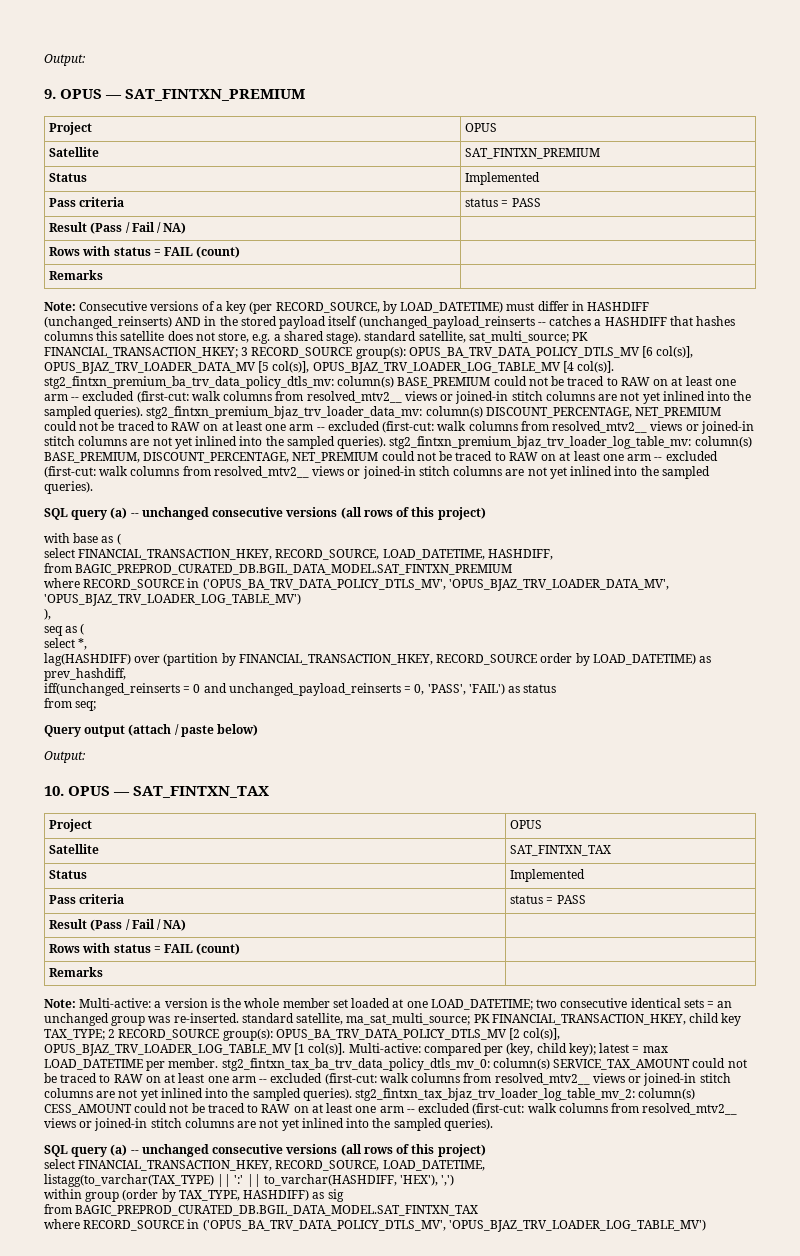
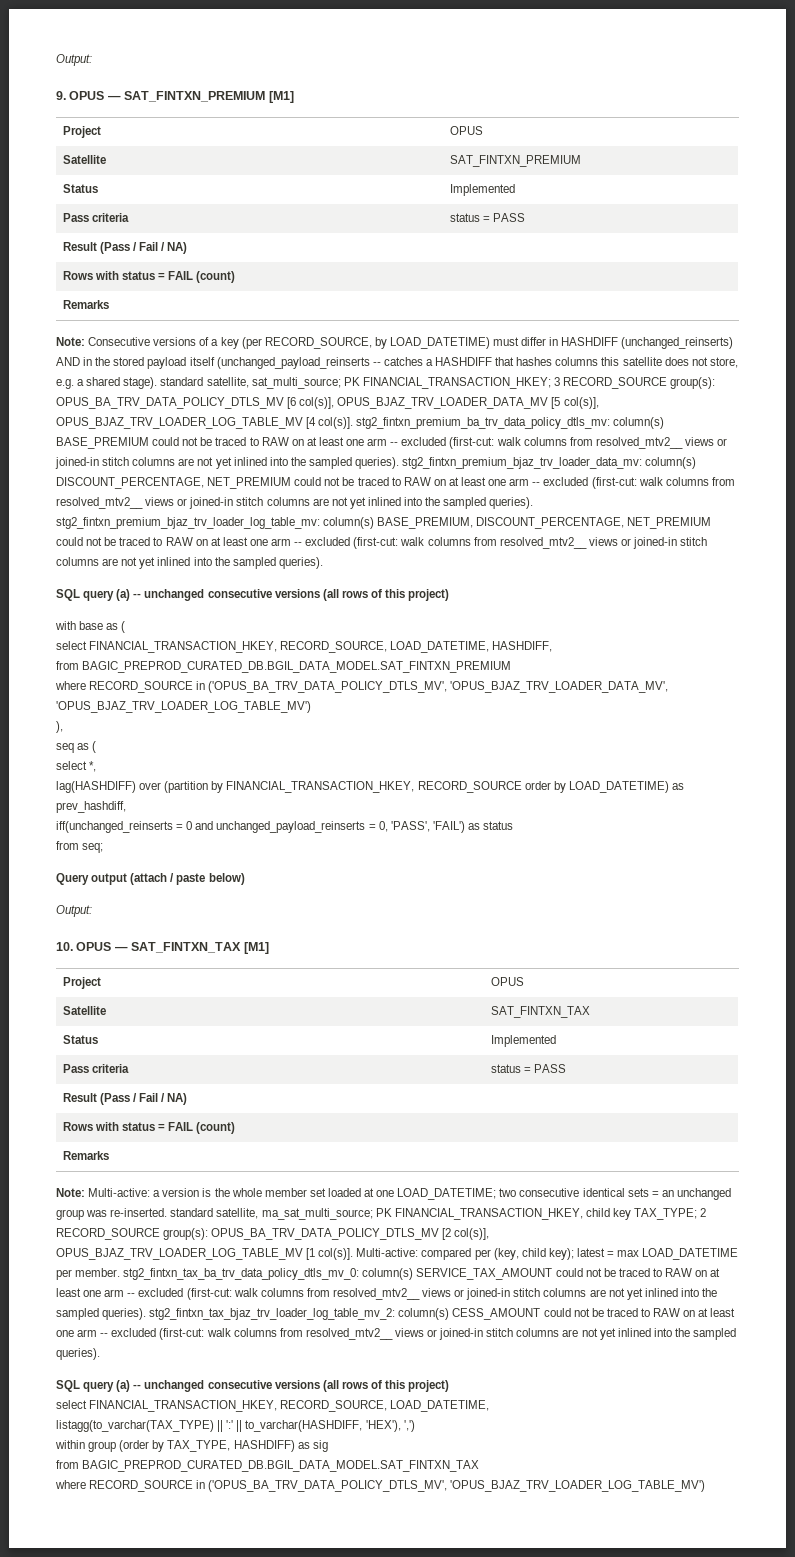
(306, 95) none -> [268,91,294,103] [M1]
(270, 792) none -> [243,942,269,954] [M1]

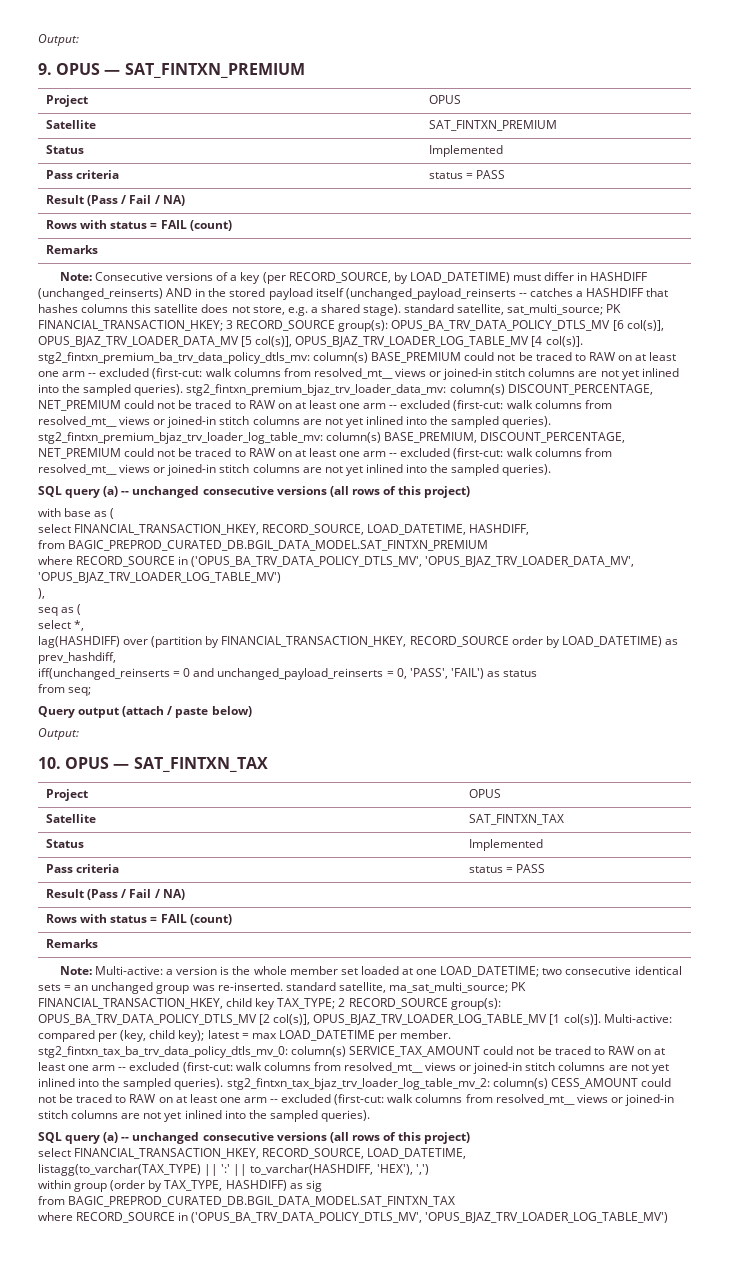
[268,91,294,103] [M1] -> (305, 70) none
[595,437,683,449] resolved_mtv2__ -> [313,368,393,379] resolved_mt__
[56,497,143,509] resolved_mtv2__ -> [38,416,117,427] resolved_mt__
[499,537,587,549] resolved_mtv2__ -> [38,464,117,475] resolved_mt__
[243,942,269,954] [M1] -> (268, 764) none
[332,1288,420,1300] resolved_mtv2__ -> [343,1062,423,1073] resolved_mt__
[305,1328,393,1340] resolved_mtv2__ -> [495,1094,575,1105] resolved_mt__

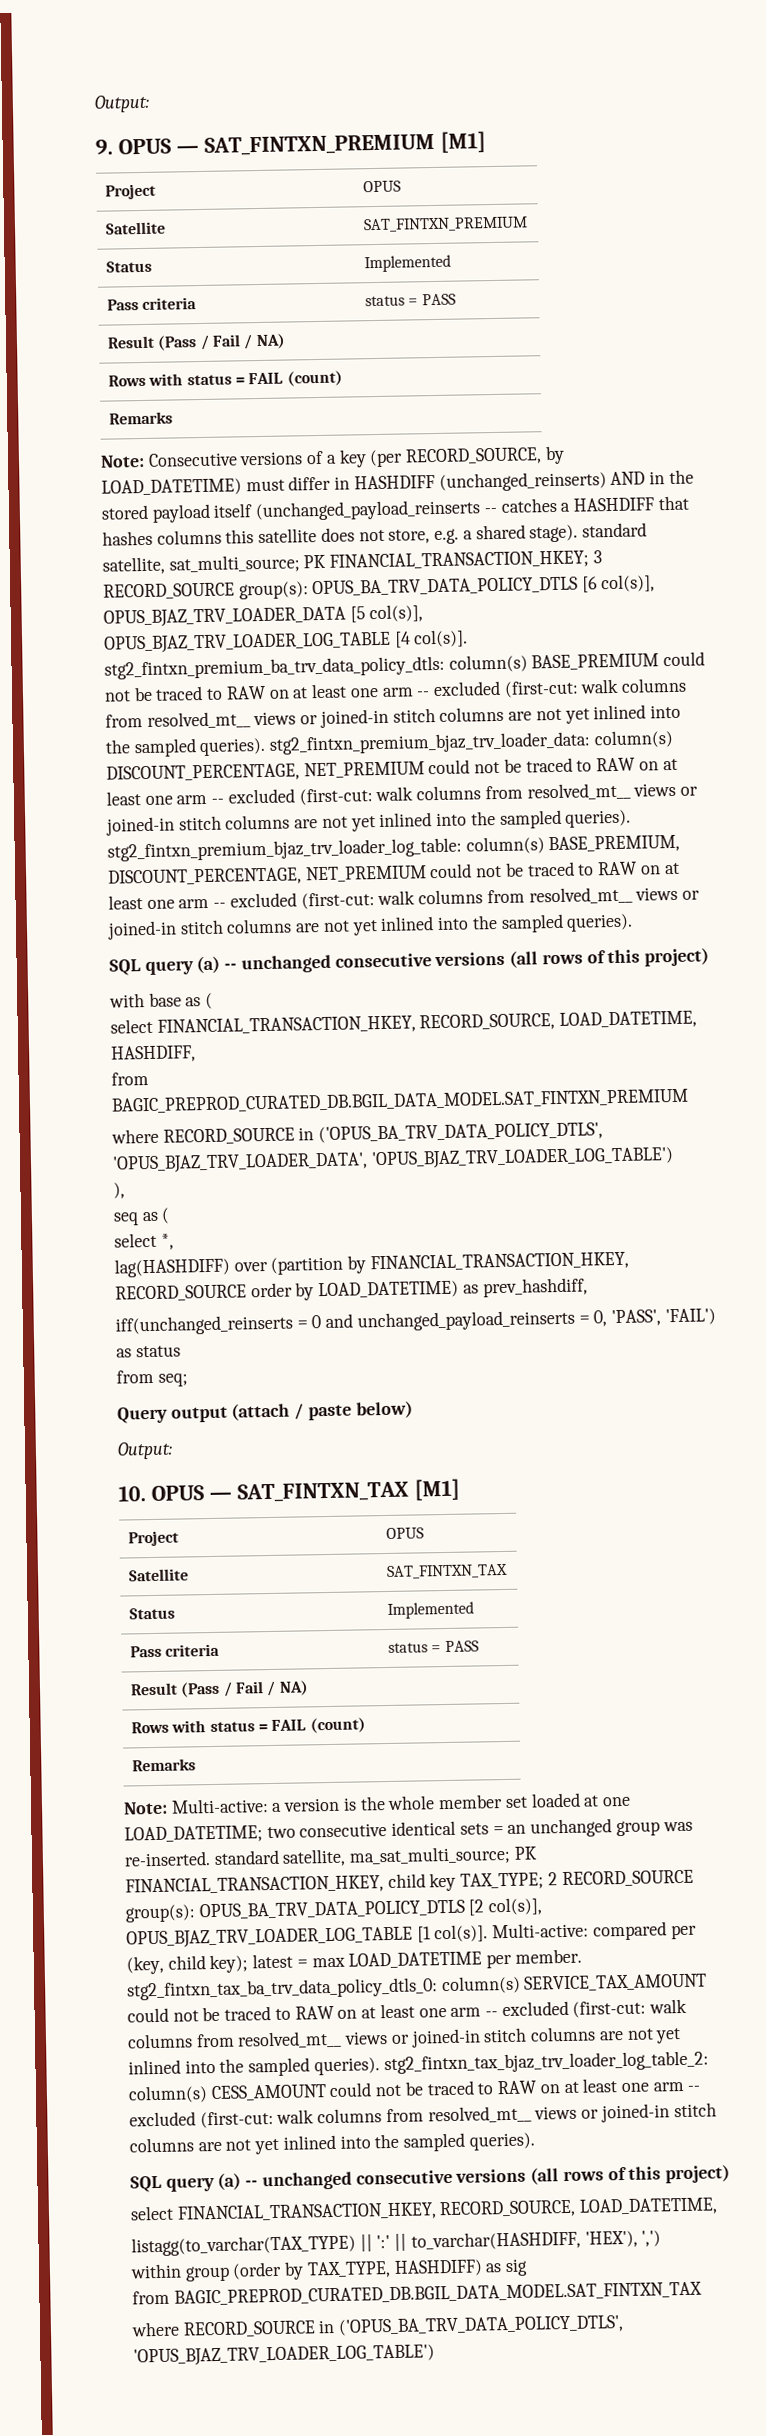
(305, 70) none -> [439,131,486,153] [M1]
[391,320,611,331] OPUS_BA_TRV_DATA_POLICY_DTLS_MV -> [312,576,579,597] OPUS_BA_TRV_DATA_POLICY_DTLS
[38,336,239,347] OPUS_BJAZ_TRV_LOADER_DATA_MV -> [103,606,346,628] OPUS_BJAZ_TRV_LOADER_DATA
[295,336,530,347] OPUS_BJAZ_TRV_LOADER_LOG_TABLE_MV -> [104,631,391,654] OPUS_BJAZ_TRV_LOADER_LOG_TABLE
[38,352,310,364] stg2_fintxn_premium_ba_trv_data_policy_dtls_mv: -> [104,655,445,680] stg2_fintxn_premium_ba_trv_data_policy_dtls:
[186,384,447,396] stg2_fintxn_premium_bjaz_trv_loader_data_mv: -> [269,731,592,755] stg2_fintxn_premium_bjaz_trv_loader_data:
[38,432,323,444] stg2_fintxn_premium_bjaz_trv_loader_log_table_mv: -> [107,837,462,862] stg2_fintxn_premium_bjaz_trv_loader_log_table:
[191,556,635,567] [38,572,281,583] ('OPUS_BA_TRV_DATA_POLICY_DTLS_MV', 'OPUS_BJAZ_TRV_LOADER_DATA_MV', 'OPUS_BJAZ_TRV_LOADER_LOG_TABLE_MV') -> [318,1122,604,1144] [112,1147,674,1174] ('OPUS_BA_TRV_DATA_POLICY_DTLS', 'OPUS_BJAZ_TRV_LOADER_DATA', 'OPUS_BJAZ_TRV_LOADER_LOG_TABLE')
(268, 764) none -> [413,1478,460,1501] [M1]
[38,1014,257,1025] OPUS_BA_TRV_DATA_POLICY_DTLS_MV -> [198,1899,465,1920] OPUS_BA_TRV_DATA_POLICY_DTLS
[313,1014,548,1025] OPUS_BJAZ_TRV_LOADER_LOG_TABLE_MV -> [126,1926,413,1949] OPUS_BJAZ_TRV_LOADER_LOG_TABLE
[38,1046,288,1058] stg2_fintxn_tax_ba_trv_data_policy_dtls_mv_0: -> [127,1977,438,2001] stg2_fintxn_tax_ba_trv_data_policy_dtls_0:
[226,1078,490,1090] stg2_fintxn_tax_bjaz_trv_loader_log_table_mv_2: -> [383,2050,709,2075] stg2_fintxn_tax_bjaz_trv_loader_log_table_2:
[191,1212,669,1223] ('OPUS_BA_TRV_DATA_POLICY_DTLS_MV', 'OPUS_BJAZ_TRV_LOADER_LOG_TABLE_MV') -> [338,2315,625,2336] [133,2344,435,2367] ('OPUS_BA_TRV_DATA_POLICY_DTLS', 'OPUS_BJAZ_TRV_LOADER_LOG_TABLE')

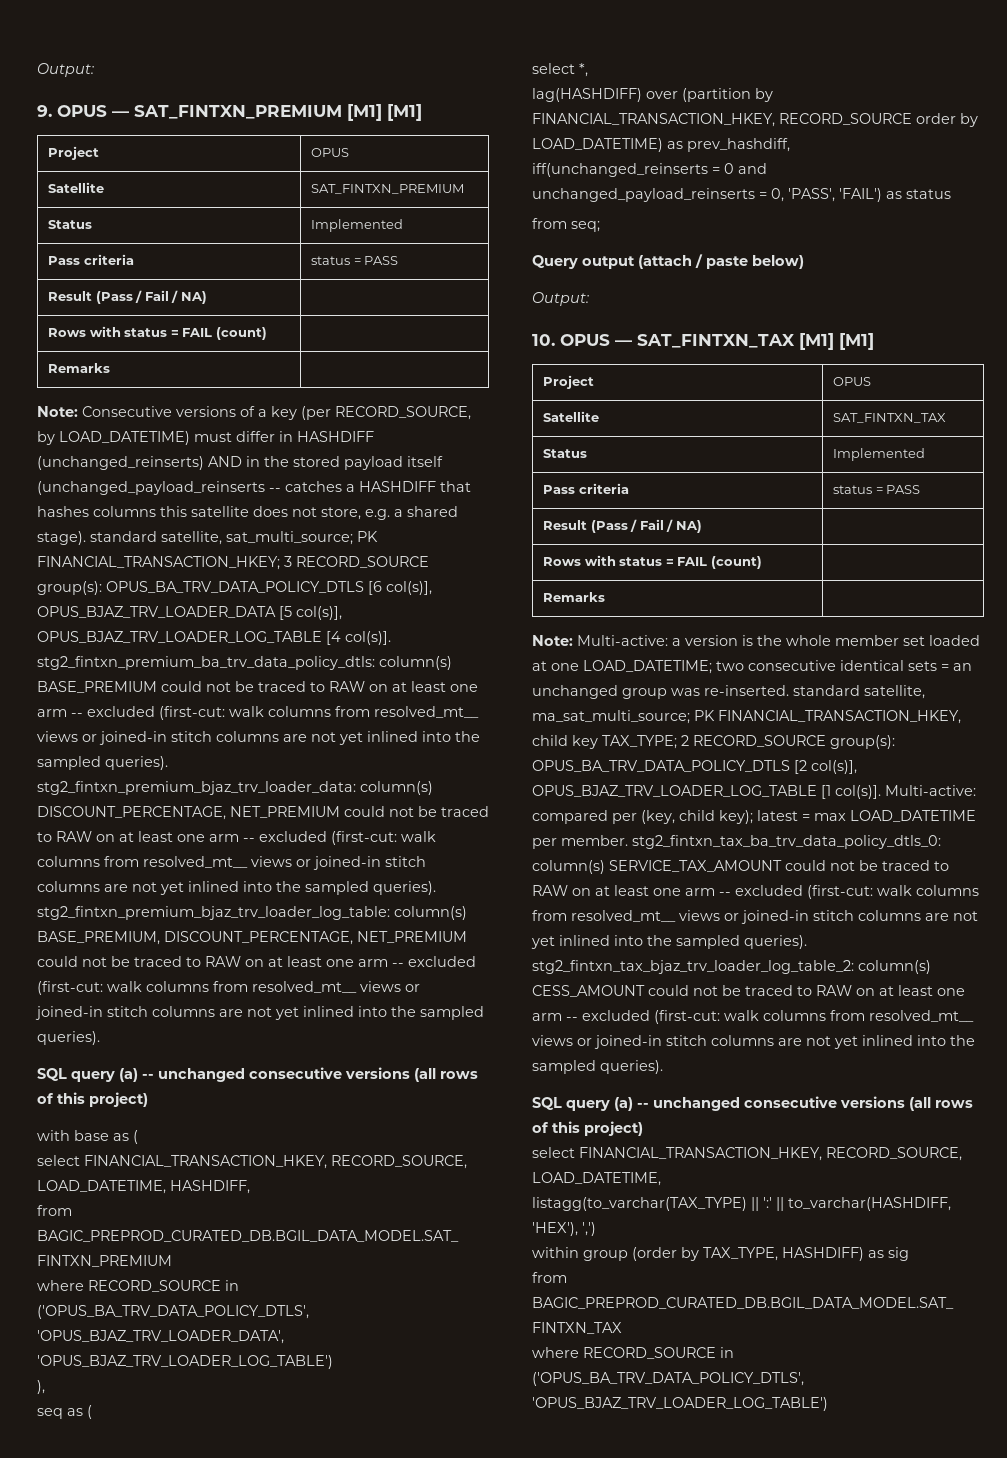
(486, 142) none -> [387,104,422,121] [M1]
(460, 1489) none -> [839,333,874,350] [M1]

